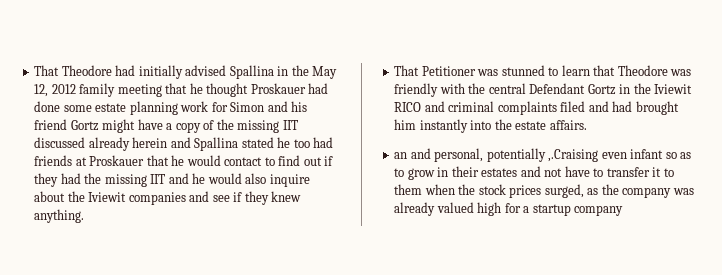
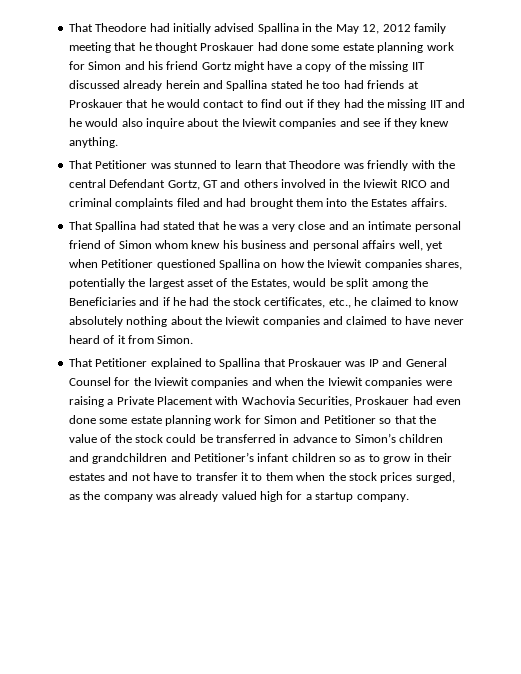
[587,84,616,95] Gortz -> [167,179,326,190] Gortz, GT and others involved
[394,119,468,133] him instantly -> [296,198,323,207] them
[515,121,547,130] estate -> [371,199,408,207] Estates
[394,148,664,162] an and personal, potentially ,.Craising even infant -> [68,221,461,232] [68,240,443,251] [68,259,463,270] [68,278,428,289] [68,297,460,308] [68,316,464,327] [68,335,194,344] [68,358,447,369] [68,377,452,388] [68,396,462,407] [68,415,436,426] [68,433,443,443] [68,452,336,464] That Spallina had stated that he was a very close and an intimate personal friend of Simon whom knew his business and personal affairs well, yet when Petitioner questioned Spallina on how the Iviewit companies shares, potentially the largest asset of the Estates, would be split among the Beneficiaries and if he had the stock certificates, etc., he claimed to know absolutely nothing about the Iviewit companies and claimed to have never heard of it from Simon. // That Petitioner explained to Spallina that Proskauer was IP and General Counsel for the Iviewit companies and when the Iviewit companies were raising a Private Placement with Wachovia Securities, Proskauer had even done some estate planning work for Simon and Petitioner so that the value of the stock could be transferred in advance to Simon’s children and grandchildren and Petitioner’s infant children
[574,205,624,216] company -> [356,494,409,502] company.

